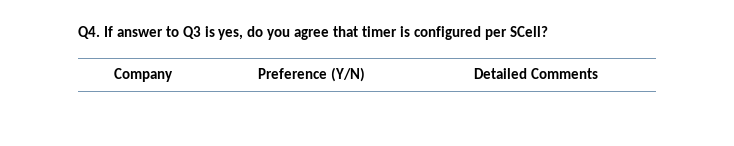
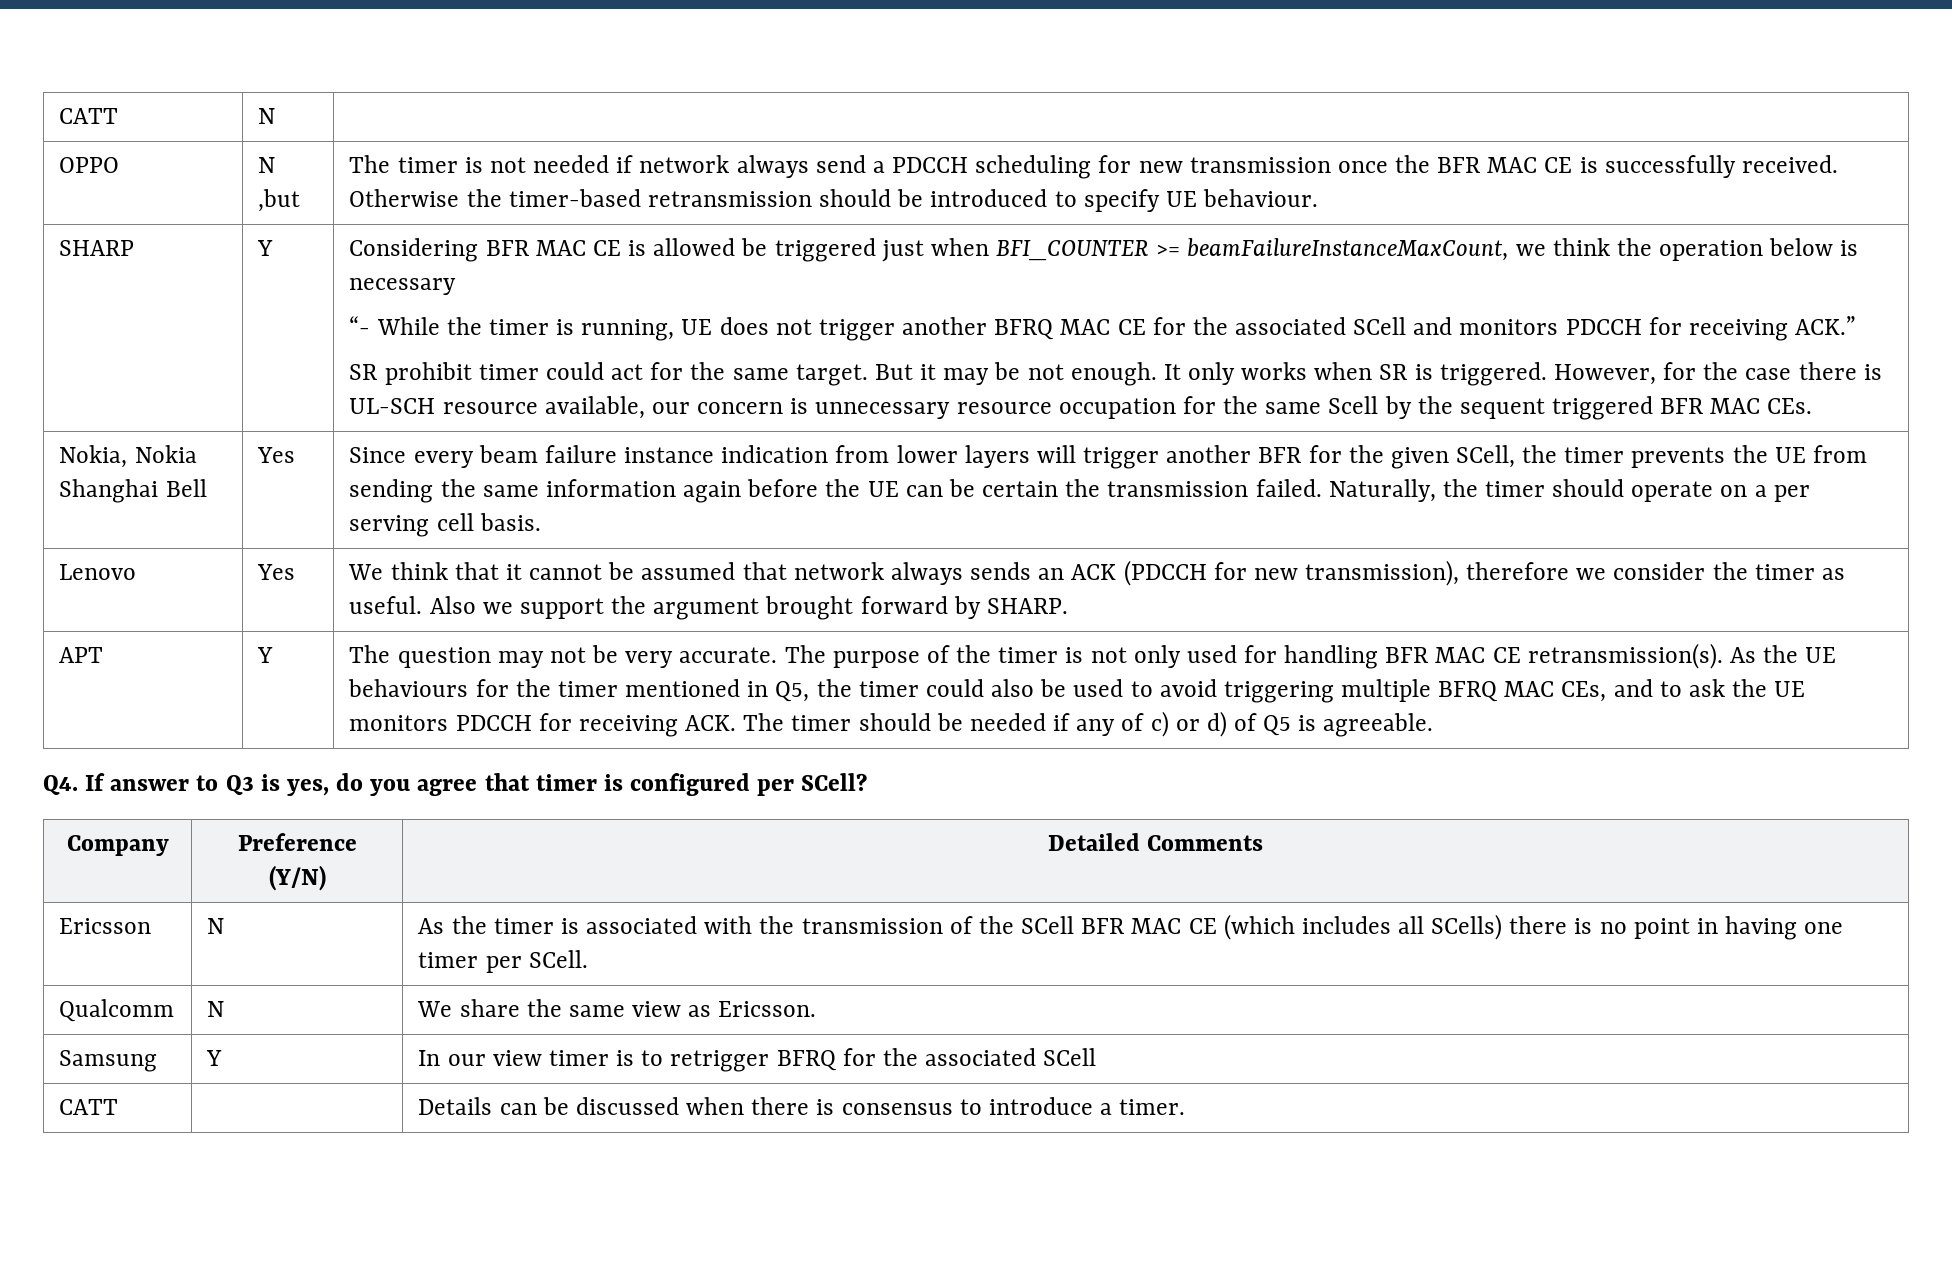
(78, 32) none -> [59,108,119,124] [258,108,276,124] [59,157,120,173] [258,157,276,173] [258,189,301,212] [349,155,1838,179] [349,189,1319,212] [59,240,135,256] [257,240,274,256] [349,238,1859,262] [349,278,457,295] [349,316,1857,341] [349,362,1882,386] [349,396,1813,420] [59,445,197,468] [59,479,207,503] [257,447,296,463] [349,445,1867,469] [349,479,1810,503] [349,513,541,537] [59,564,137,580] [257,564,296,580] [348,560,1845,586] [349,596,1068,620] [59,647,104,663] [257,647,274,663] [349,643,1837,669] [348,679,1806,703] [349,711,1434,737] CATT | N | // OPPO | N ,but | The timer is not needed if network always send a PDCCH scheduling for new transmission once the BFR MAC CE is successfully received. Otherwise the timer-based retransmission should be introduced to specify UE behaviour. // SHARP | Y | Considering BFR MAC CE is allowed be triggered just when BFI_COUNTER >= beamFailureInstanceMaxCount, we think the operation below is necessary // “- While the timer is running, UE does not trigger another BFRQ MAC CE for the associated SCell and monitors PDCCH for receiving ACK.” // SR prohibit timer could act for the same target. But it may be not enough. It only works when SR is triggered. However, for the case there is UL-SCH resource available, our concern is unnecessary resource occupation for the same Scell by the sequent triggered BFR MAC CEs. // Nokia, Nokia Shanghai Bell | Yes | Since every beam failure instance indication from lower layers will trigger another BFR for the given SCell, the timer prevents the UE from sending the same information again before the UE can be certain the transmission failed. Naturally, the timer should operate on a per serving cell basis. // Lenovo | Yes | We think that it cannot be assumed that network always sends an ACK (PDCCH for new transmission), therefore we consider the timer as useful. Also we support the argument brought forward by SHARP. // APT | Y | The question may not be very accurate. The purpose of the timer is not only used for handling BFR MAC CE retransmission(s). As the UE behaviours for the timer mentioned in Q5, the timer could also be used to avoid triggering multiple BFRQ MAC CEs, and to ask the UE monitors PDCCH for receiving ACK. The timer should be needed if any of c) or d) of Q5 is agreeable. //
(598, 73) none -> [59,918,152,934] [207,918,225,934] [418,914,1844,940] [418,950,588,973] [59,999,175,1022] [207,1001,225,1017] [417,999,817,1017] [59,1050,158,1072] [206,1050,223,1066] [418,1048,1097,1072] [59,1099,119,1115] [418,1097,1186,1115] // Ericsson | N | As the timer is associated with the transmission of the SCell BFR MAC CE (which includes all SCells) there is no point in having one timer per SCell. // Qualcomm | N | We share the same view as Ericsson. // Samsung | Y | In our view timer is to retrigger BFRQ for the associated SCell // CATT | | Details can be discussed when there is consensus to introduce a timer.

